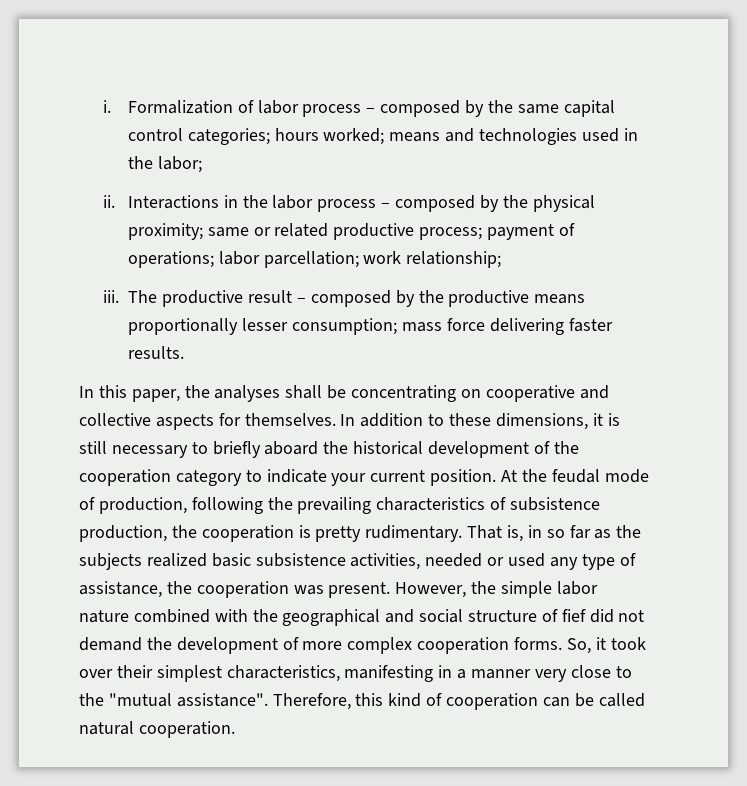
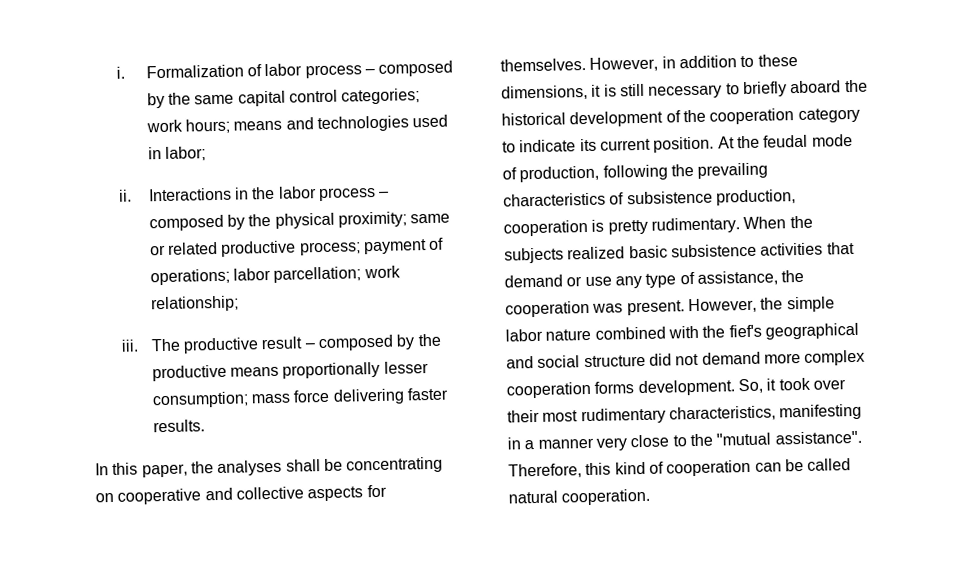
[274,128,385,145] hours worked; -> [145,118,230,134] work hours;
[127,156,153,169] the -> (162, 153) none
[340,414,356,426] In -> [589,56,676,72] However, in
[331,473,367,486] your -> [579,138,597,152] its
[171,525,197,538] the -> (796, 197) none
[467,525,612,542] That is, in so far as -> [743,216,787,230] When
[350,553,546,570] activities, needed or used -> [760,241,855,256] [504,274,612,288] activities that demand or use
(278, 615) none -> [728,324,762,338] fief's
[541,609,586,622] of fief -> (646, 361) none
[146,637,299,654] the development of -> (761, 358) none
[514,637,563,650] forms. -> [594,379,735,397] forms development.
[156,665,222,682] simplest -> [542,407,666,425] most rudimentary

